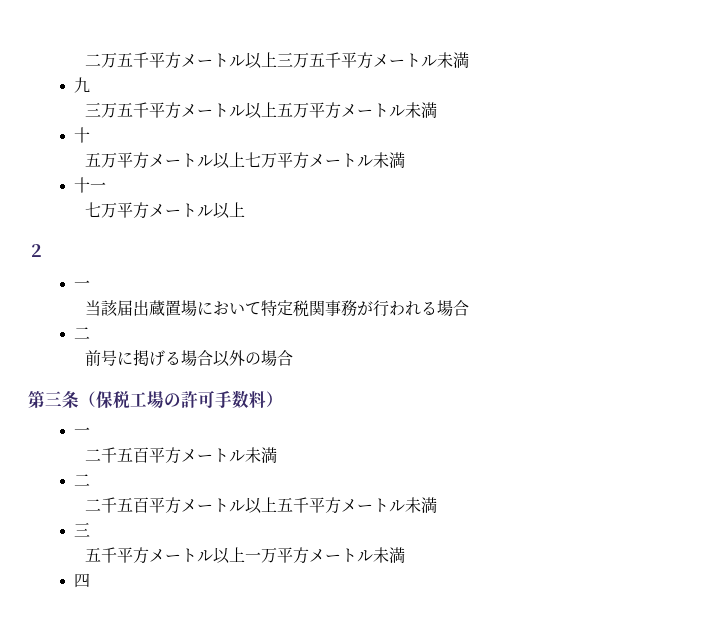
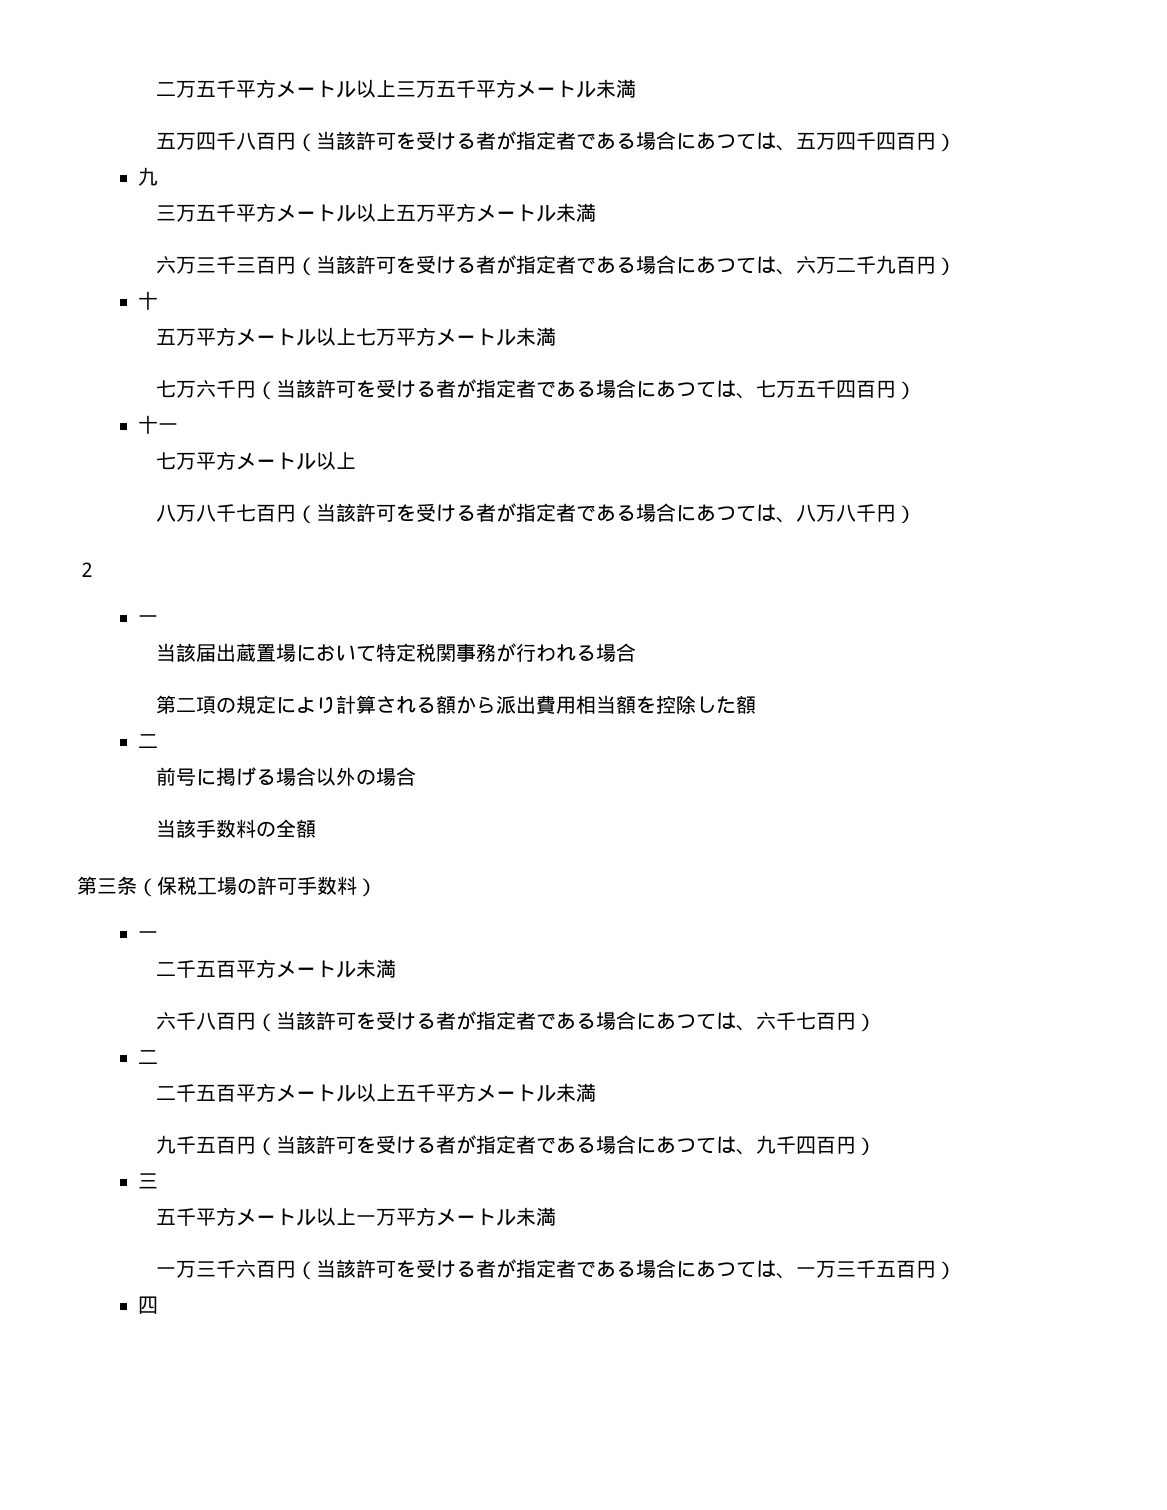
(470, 60) none -> [155,131,956,152] // 五万四千八百円（当該許可を受ける者が指定者である場合にあつては、五万四千四百円）
(438, 110) none -> [155,255,956,276] // 六万三千三百円（当該許可を受ける者が指定者である場合にあつては、六万二千九百円）
(406, 160) none -> [155,379,916,400] // 七万六千円（当該許可を受ける者が指定者である場合にあつては、七万五千四百円）
(246, 209) none -> [155,503,916,524] // 八万八千七百円（当該許可を受ける者が指定者である場合にあつては、八万八千円）
(470, 308) none -> [155,695,756,714] // 第二項の規定により計算される額から派出費用相当額を控除した額
(294, 358) none -> [155,819,316,838] // 当該手数料の全額
(278, 455) none -> [155,1011,876,1032] // 六千八百円（当該許可を受ける者が指定者である場合にあつては、六千七百円）
(438, 505) none -> [155,1135,876,1156] // 九千五百円（当該許可を受ける者が指定者である場合にあつては、九千四百円）
(406, 555) none -> [155,1259,956,1280] // 一万三千六百円（当該許可を受ける者が指定者である場合にあつては、一万三千五百円）

